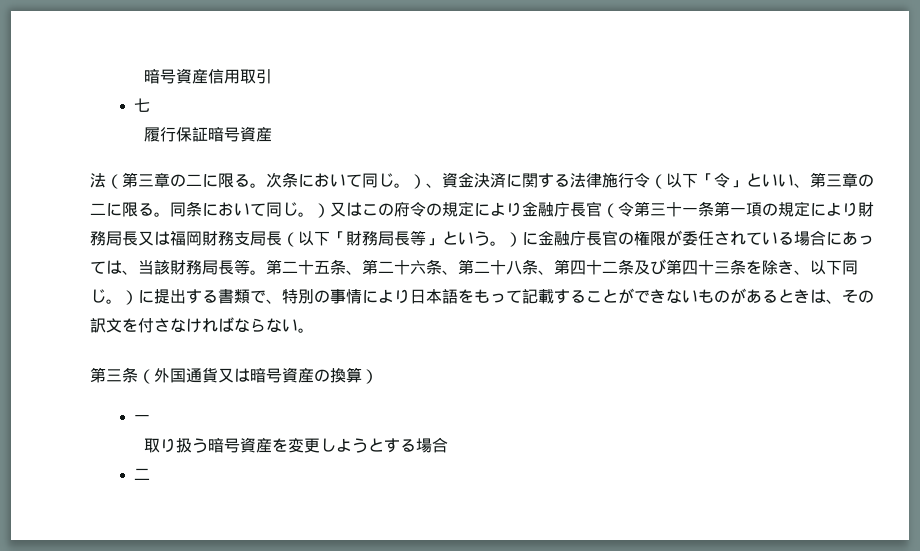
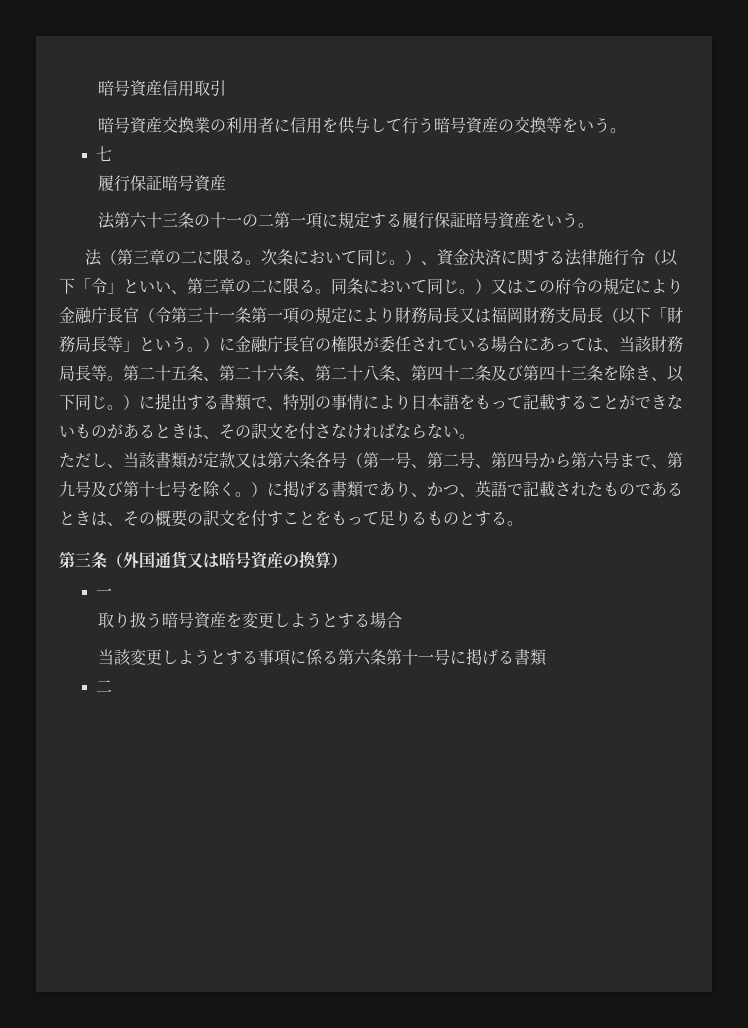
(272, 76) none -> [98,116,627,134] // 暗号資産交換業の利用者に信用を供与して行う暗号資産の交換等をいう。
(272, 134) none -> [98,211,595,229] // 法第六十三条の十一の二第一項に規定する履行保証暗号資産をいう。
(314, 330) none -> [59,452,683,469] [59,480,683,498] [59,510,523,527] // ただし、当該書類が定款又は第六条各号（第一号、第二号、第四号から第六号まで、第九号及び第十七号を除く。）に掲げる書類であり、かつ、英語で記載されたものであるときは、その概要の訳文を付すことをもって足りるものとする。
(448, 445) none -> [98,648,548,666] // 当該変更しようとする事項に係る第六条第十一号に掲げる書類

